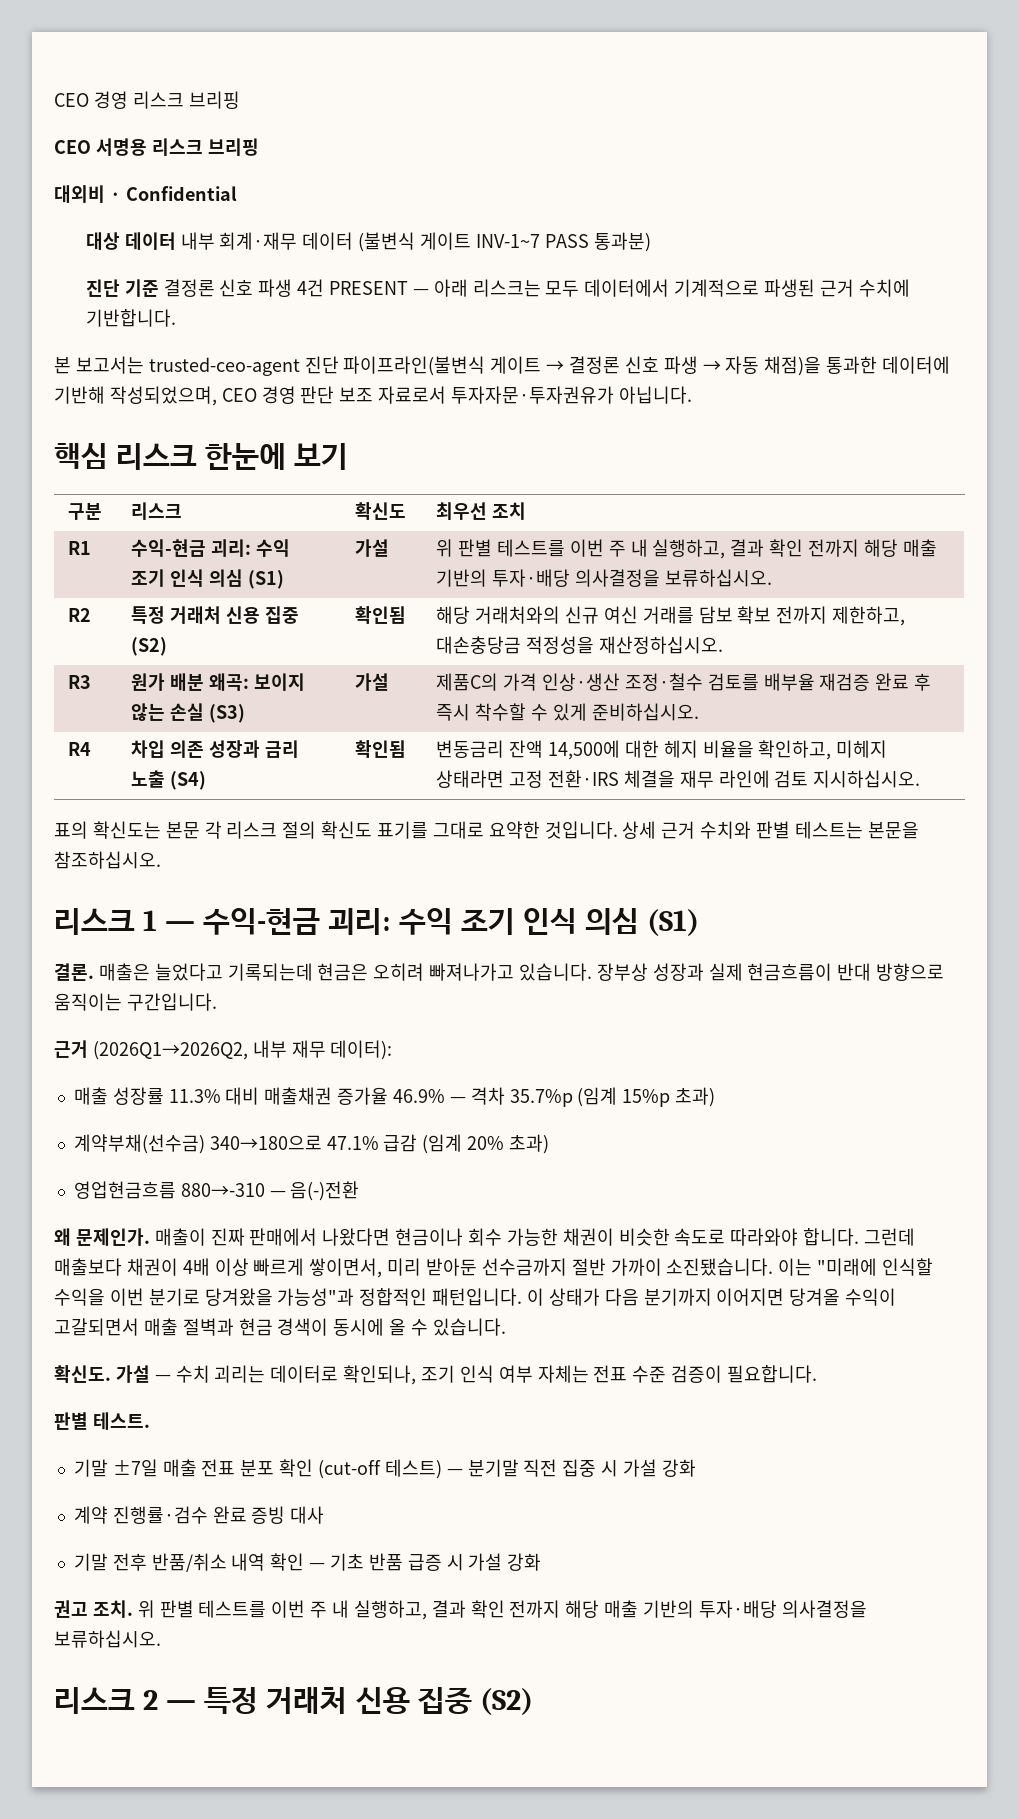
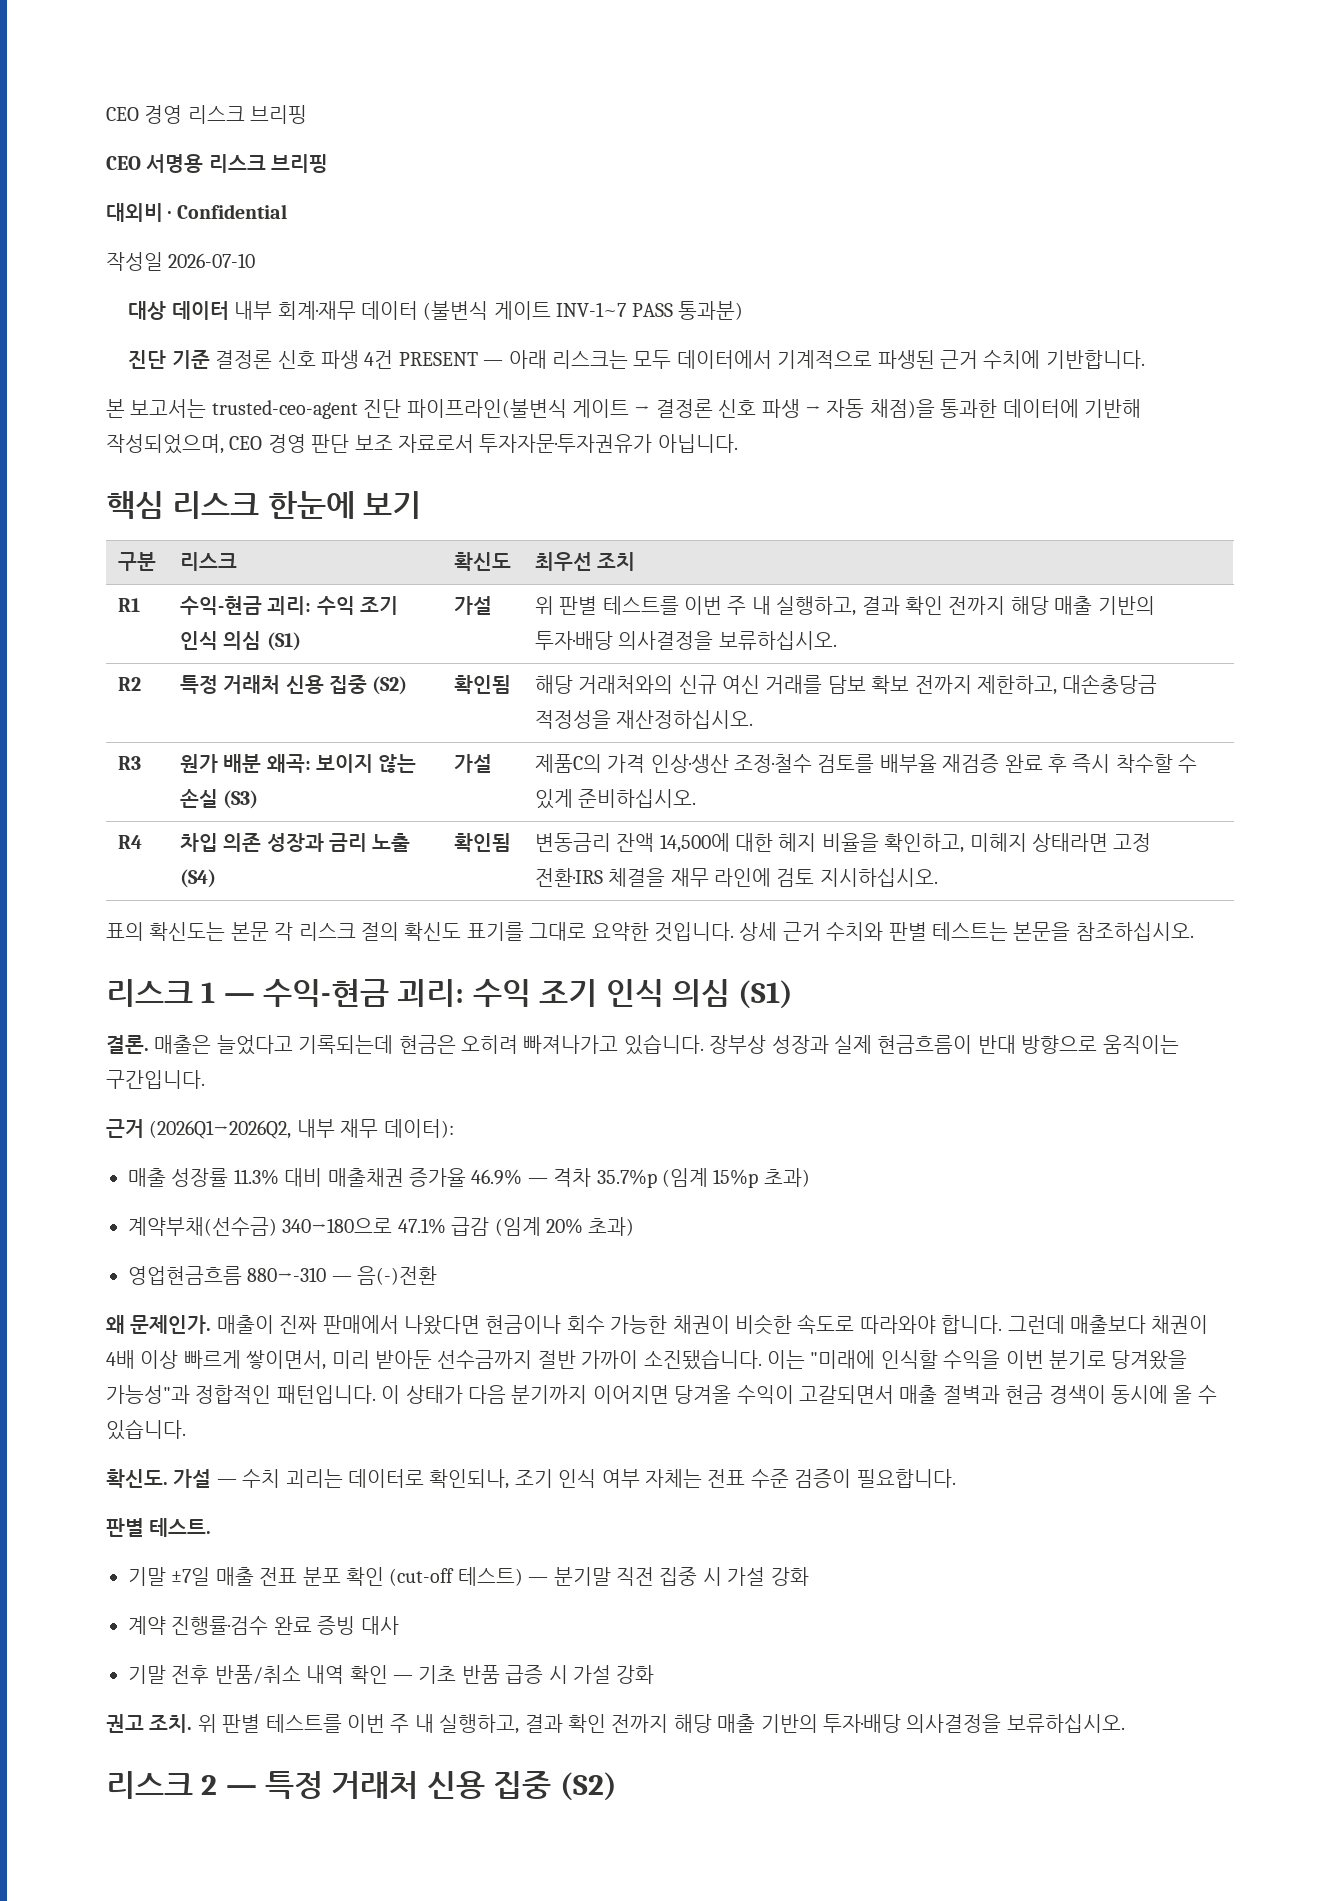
(237, 193) none -> [106,252,256,271] // 작성일 2026-07-10

